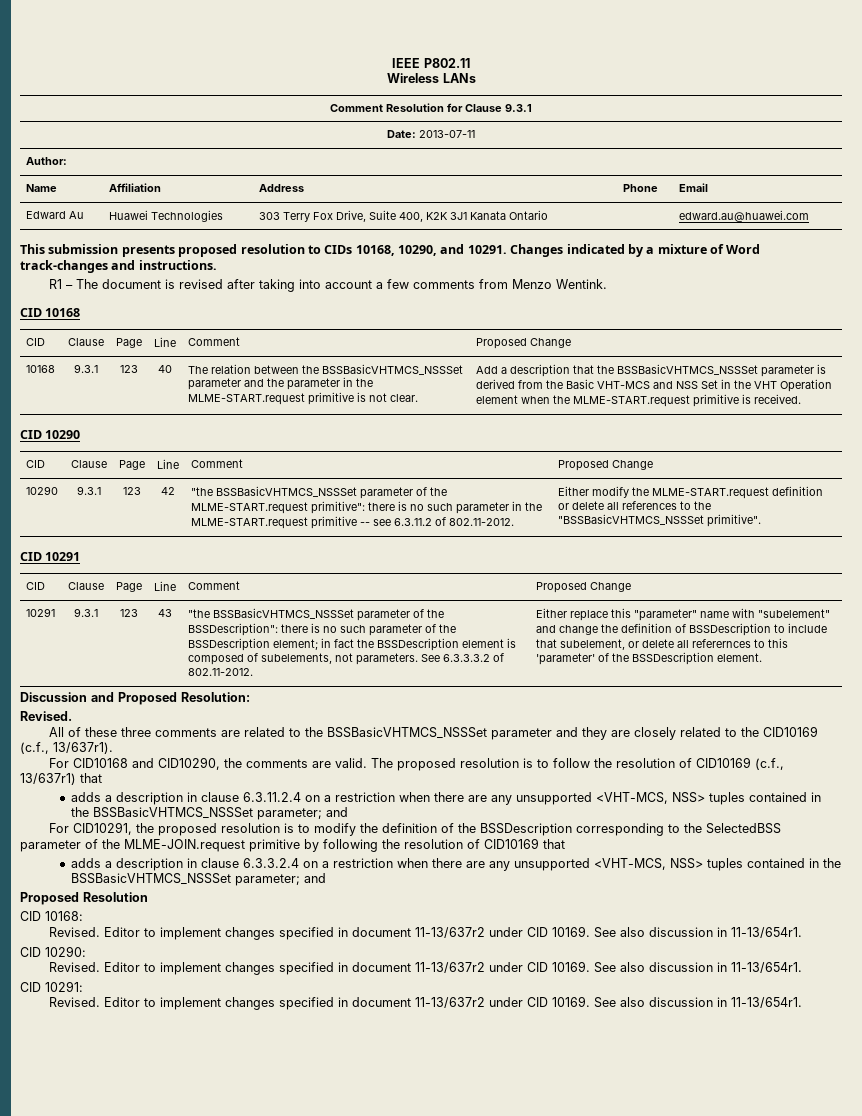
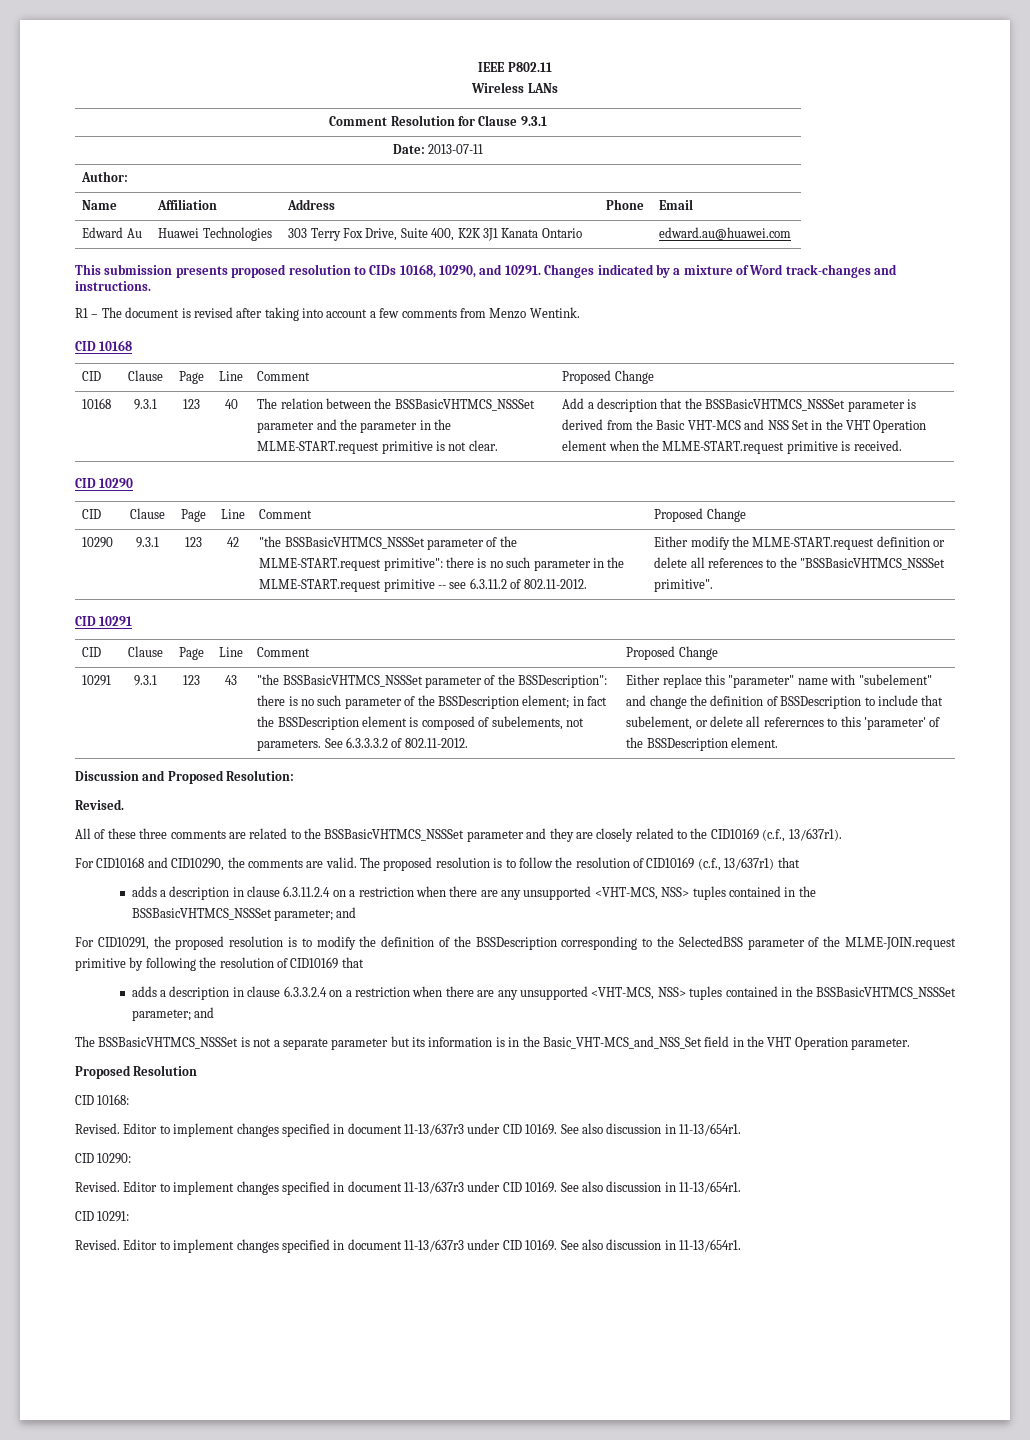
(327, 878) none -> [75,1036,911,1050] // The BSSBasicVHTMCS_NSSSet is not a separate parameter but its information is in the Basic_VHT-MCS_and_NSS_Set field in the VHT Operation parameter.
[415,927,486,938] 11-13/637r2 -> [404,1123,464,1136] 11-13/637r3
[415,962,486,973] 11-13/637r2 -> [404,1181,464,1194] 11-13/637r3
[415,997,486,1008] 11-13/637r2 -> [404,1239,464,1252] 11-13/637r3

